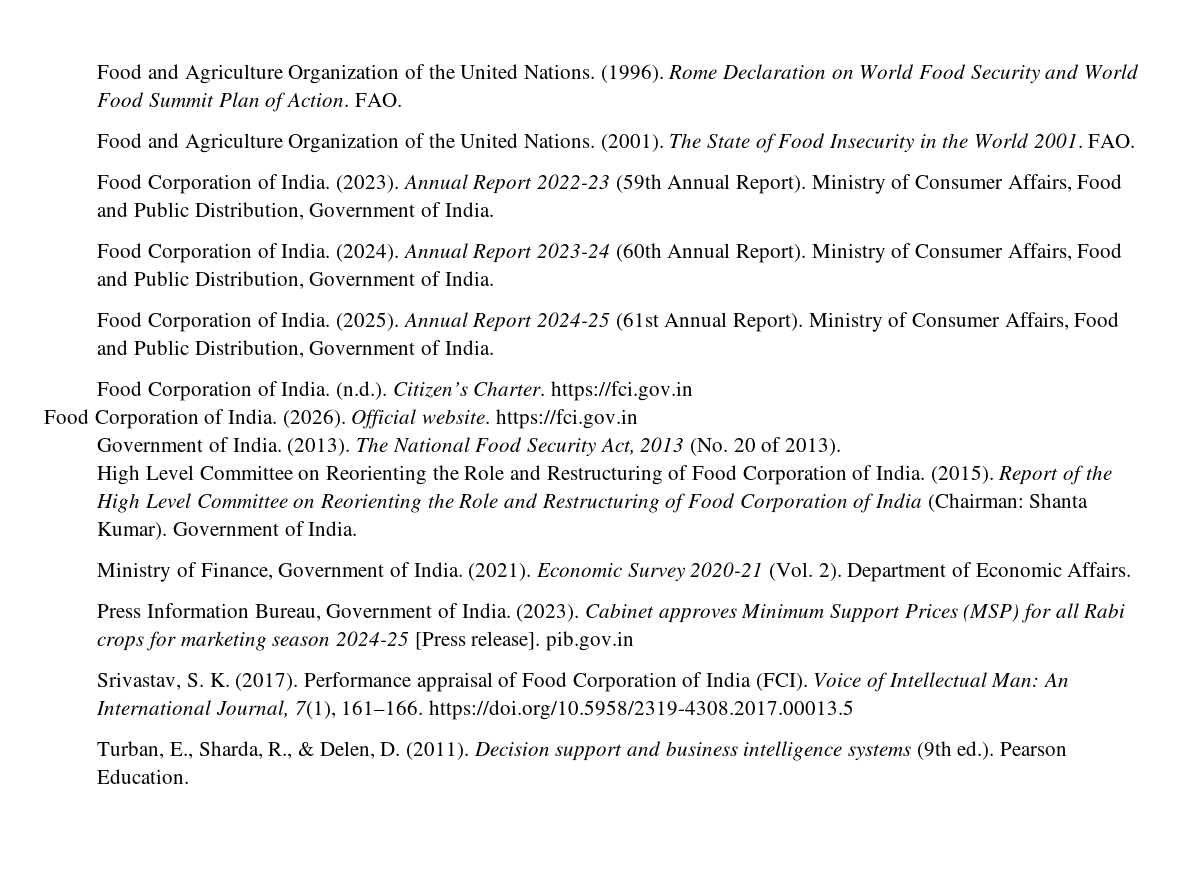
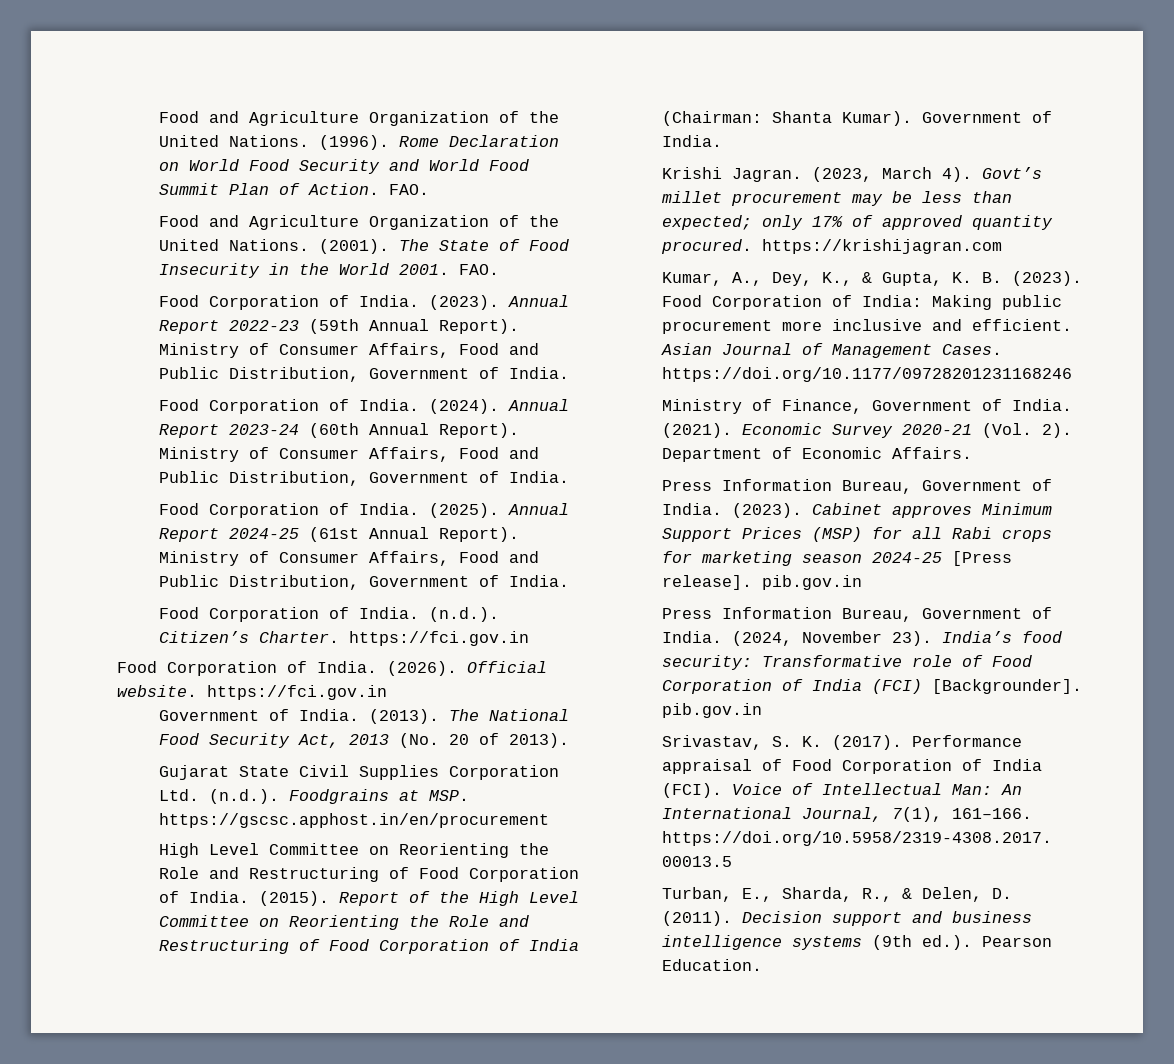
(841, 447) none -> [158,765,559,780] [158,789,469,804] [158,813,549,828] // Gujarat State Civil Supplies Corporation Ltd. (n.d.). Foodgrains at MSP. https://gscsc.apphost.in/en/procurement
(358, 528) none -> [661,167,1042,182] [661,191,1012,206] [661,215,1053,230] [660,239,1002,254] [661,271,1082,286] [661,295,1062,310] [661,319,1072,334] [660,343,1002,358] [661,367,1072,382] // Krishi Jagran. (2023, March 4). Govt’s millet procurement may be less than expected; only 17% of approved quantity procured. https://krishijagran.com // Kumar, A., Dey, K., & Gupta, K. B. (2023). Food Corporation of India: Making public procurement more inclusive and efficient. Asian Journal of Management Cases. https://doi.org/10.1177/09728201231168246
(634, 641) none -> [661,607,1052,622] [661,631,1062,646] [661,655,1032,670] [661,679,1082,694] [661,703,762,718] // Press Information Bureau, Government of India. (2024, November 23). India’s food security: Transformative role of Food Corporation of India (FCI) [Backgrounder]. pib.gov.in

